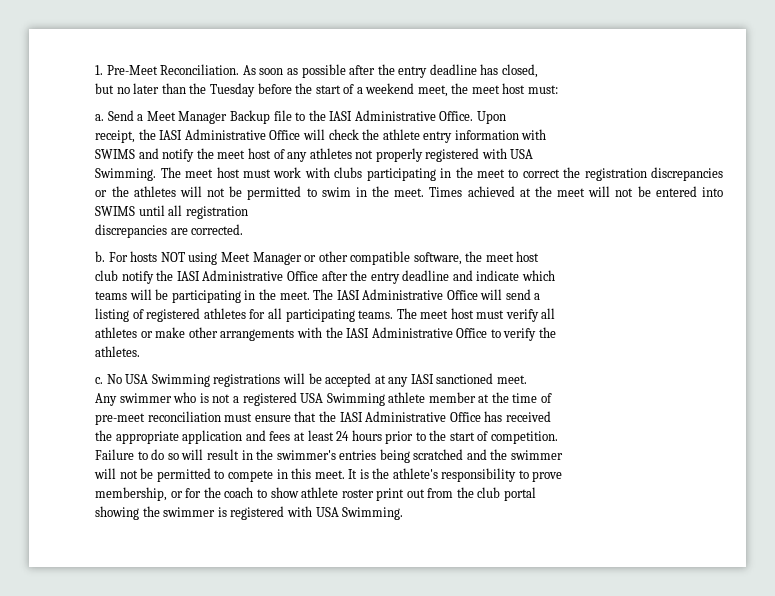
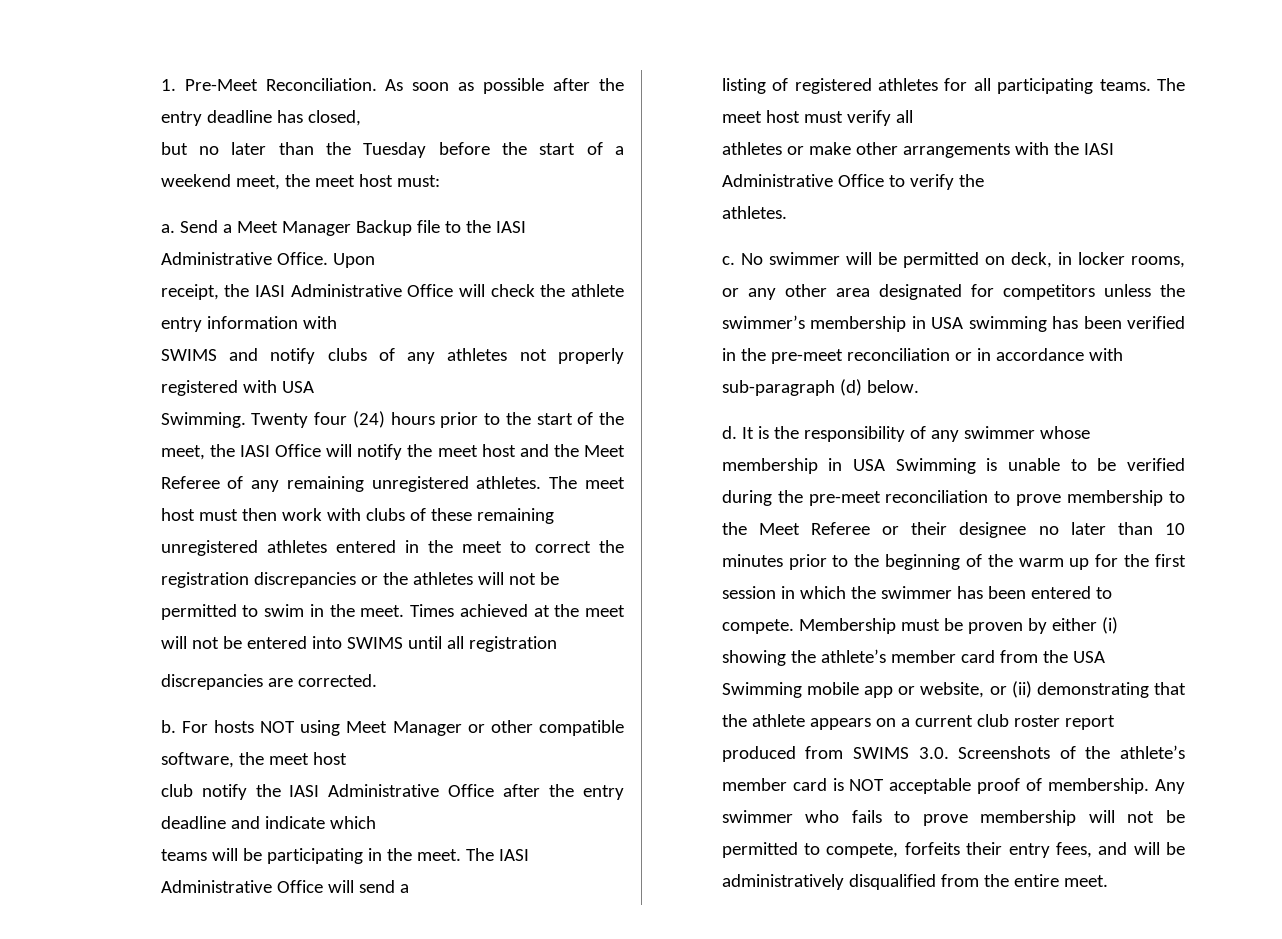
[196,148,271,159] the meet host -> [327,348,367,361] clubs
[160,167,272,178] The meet host must -> [251,411,624,428] [160,444,626,460] [160,476,625,492] [160,508,277,521] Twenty four (24) hours prior to the start of the meet, the IASI Office will notify the meet host and the Meet Referee of any remaining unregistered athletes. The meet host must then
[366,168,436,181] participating -> [409,508,554,524] [160,540,396,556] of these remaining unregistered athletes entered
[125,373,527,387] [95,392,552,406] [95,411,551,425] [95,430,558,444] [95,449,563,463] [94,468,563,482] [95,487,536,501] [95,506,404,520] USA Swimming registrations will be accepted at any IASI sanctioned meet. // Any swimmer who is not a registered USA Swimming athlete member at the time of // pre-meet reconciliation must ensure that the IASI Administrative Office has received // the appropriate application and fees at least 24 hours prior to the start of competition. // Failure to do so will result in the swimmer's entries being scratched and the swimmer // will not be permitted to compete in this meet. It is the athlete's responsibility to prove // membership, or for the coach to show athlete roster print out from the club portal // showing the swimmer is registered with USA Swimming. -> [768,252,1185,268] [721,284,1185,300] [721,315,1185,332] [721,348,1123,364] [721,379,919,396] [721,426,1090,442] [721,458,1185,474] [721,490,1185,506] [721,522,1185,538] [721,554,1186,570] [721,586,1112,599] [721,617,1118,634] [721,649,1105,666] [721,681,1186,698] [721,714,1115,730] [721,745,1185,762] [721,778,1185,794] [721,810,1185,826] [721,842,1185,858] [721,874,1108,890] swimmer will be permitted on deck, in locker rooms, or any other area designated for competitors unless the swimmer’s membership in USA swimming has been verified in the pre-meet reconciliation or in accordance with sub-paragraph (d) below. // d. It is the responsibility of any swimmer whose membership in USA Swimming is unable to be verified during the pre-meet reconciliation to prove membership to the Meet Referee or their designee no later than 10 minutes prior to the beginning of the warm up for the first session in which the swimmer has been entered to compete. Membership must be proven by either (i) showing the athlete’s member card from the USA Swimming mobile app or website, or (ii) demonstrating that the athlete appears on a current club roster report produced from SWIMS 3.0. Screenshots of the athlete’s member card is NOT acceptable proof of membership. Any swimmer who fails to prove membership will not be permitted to compete, forfeits their entry fees, and will be administratively disqualified from the entire meet.

